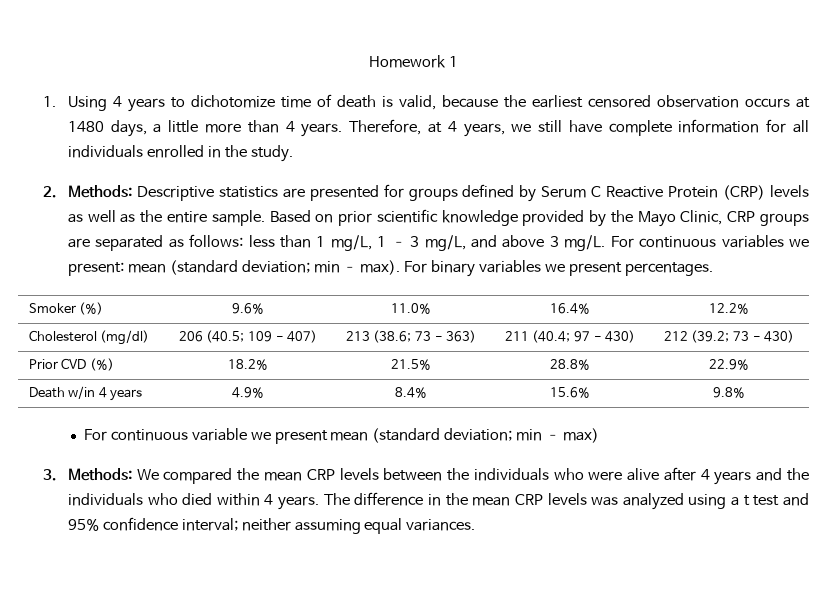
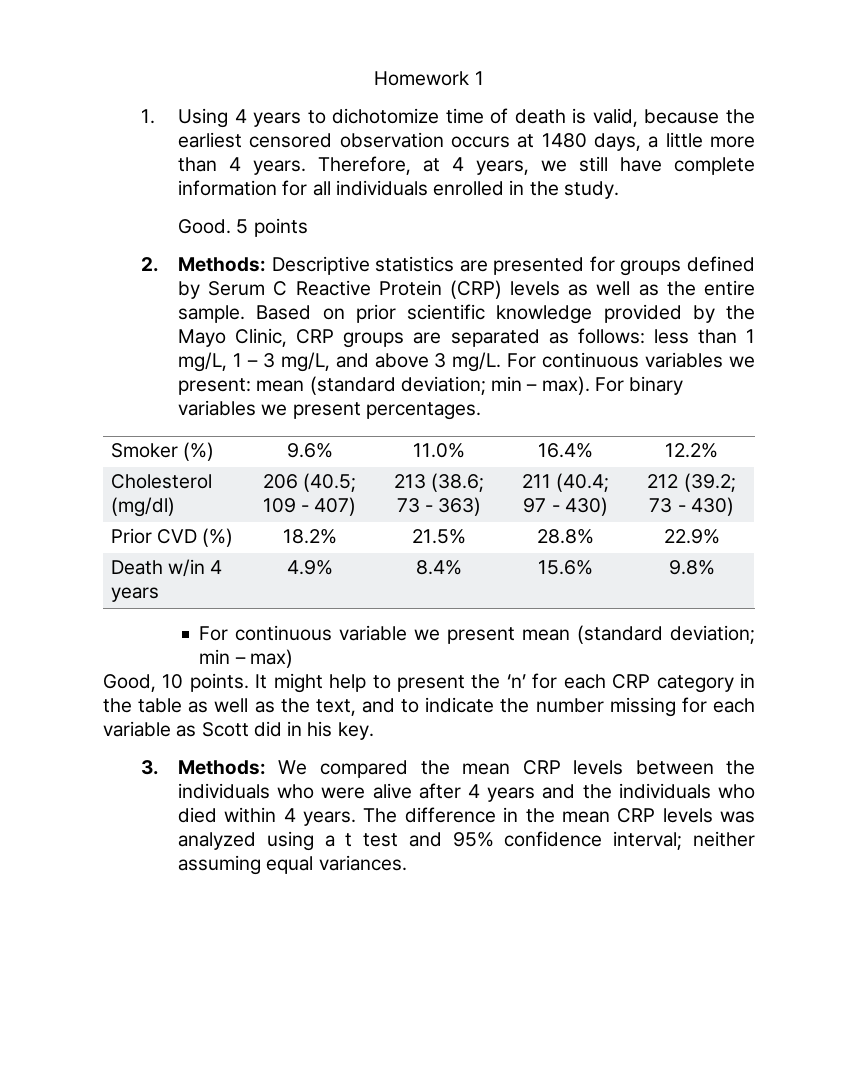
(293, 153) none -> [177,218,308,237] // Good. 5 points
(599, 435) none -> [103,673,756,693] [103,697,755,717] [103,721,374,740] // Good, 10 points. It might help to present the ‘n’ for each CRP category in the table as well as the text, and to indicate the number missing for each variable as Scott did in his key.

